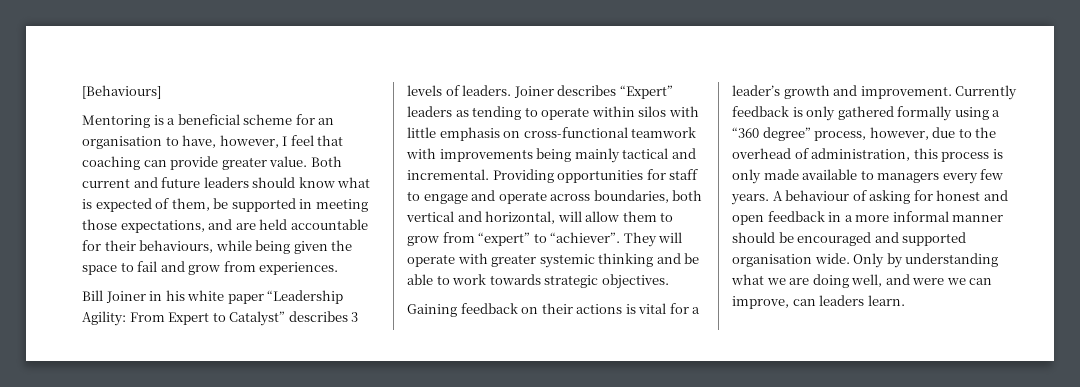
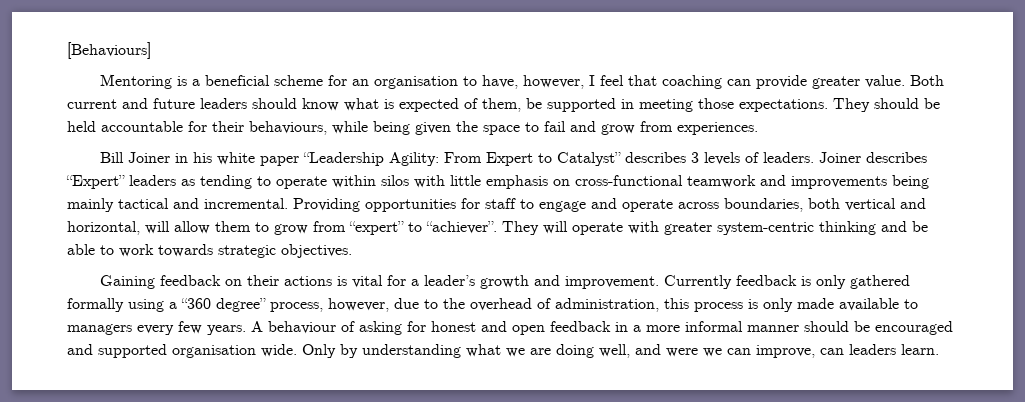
[120,219,256,233] expectations, and are -> [739,98,940,112] expectations. They should be
[406,148,436,159] with -> [760,175,786,186] and
[539,254,595,268] systemic -> [717,222,814,235] system-centric

